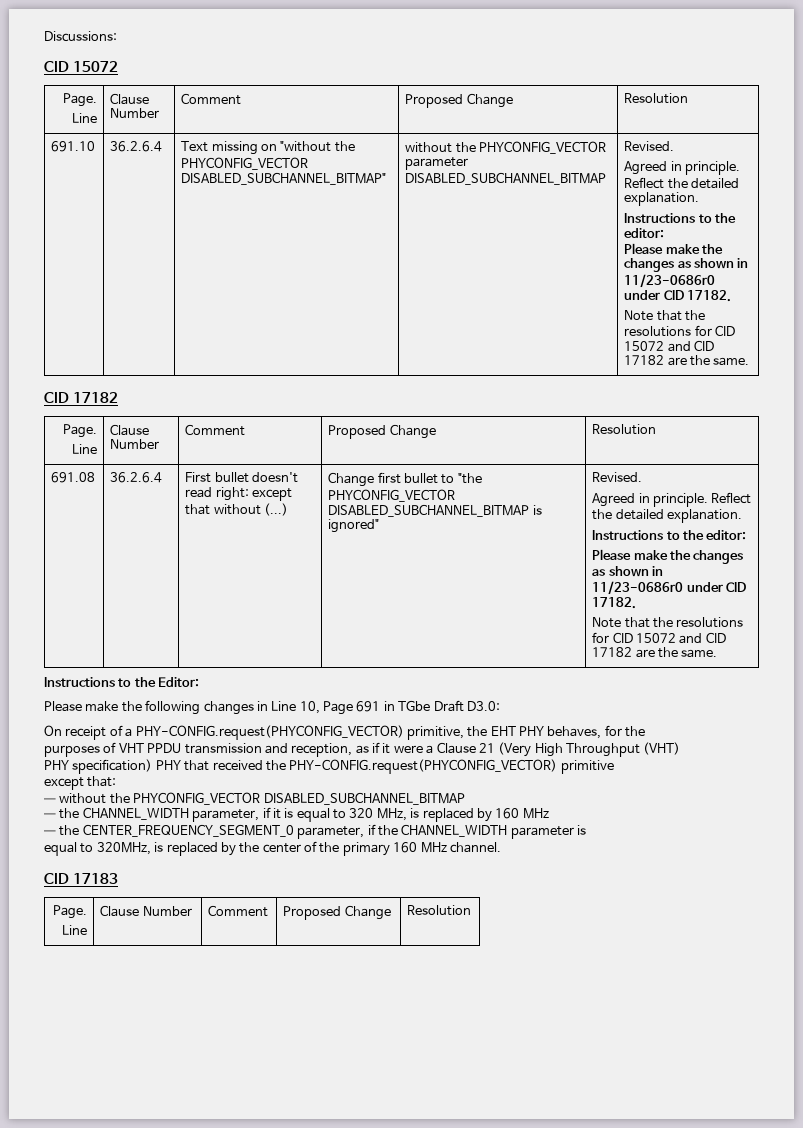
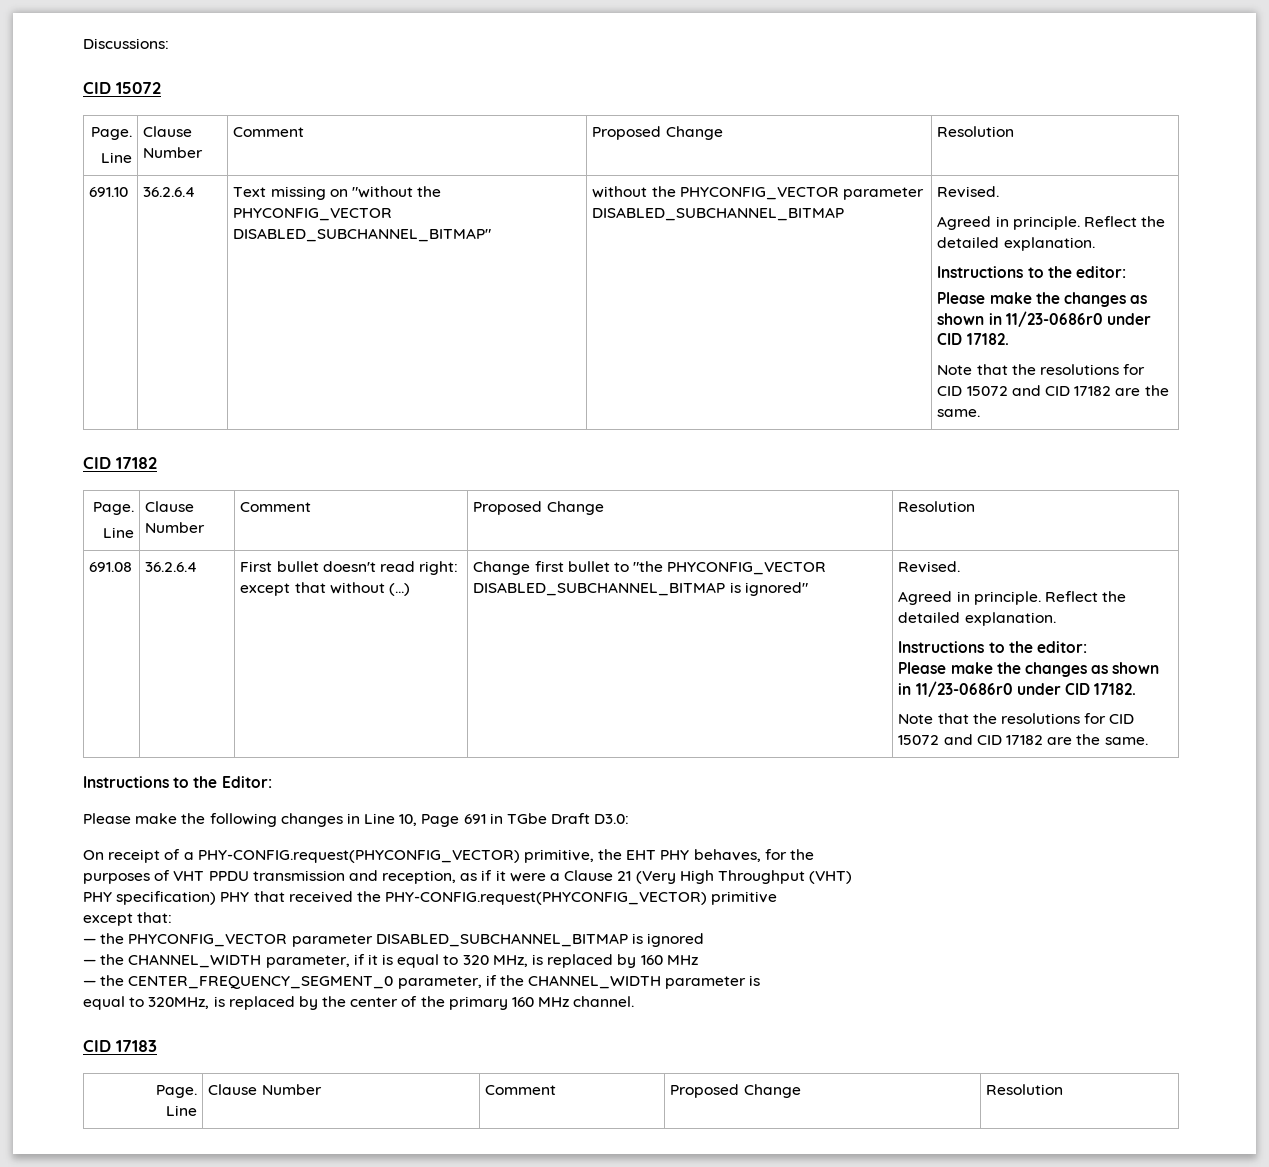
[59,792,465,805] without the PHYCONFIG_VECTOR DISABLED_SUBCHANNEL_BITMAP -> [100,933,705,947] the PHYCONFIG_VECTOR parameter DISABLED_SUBCHANNEL_BITMAP is ignored

